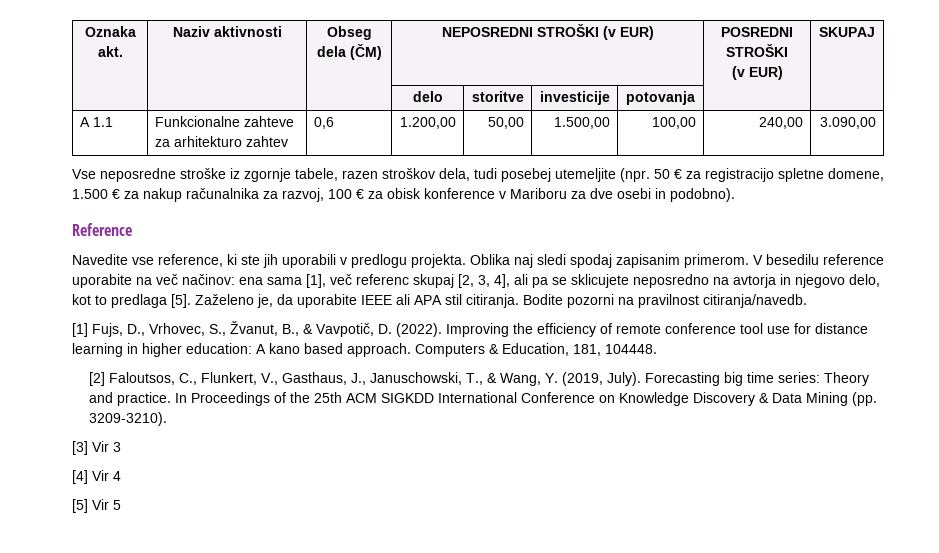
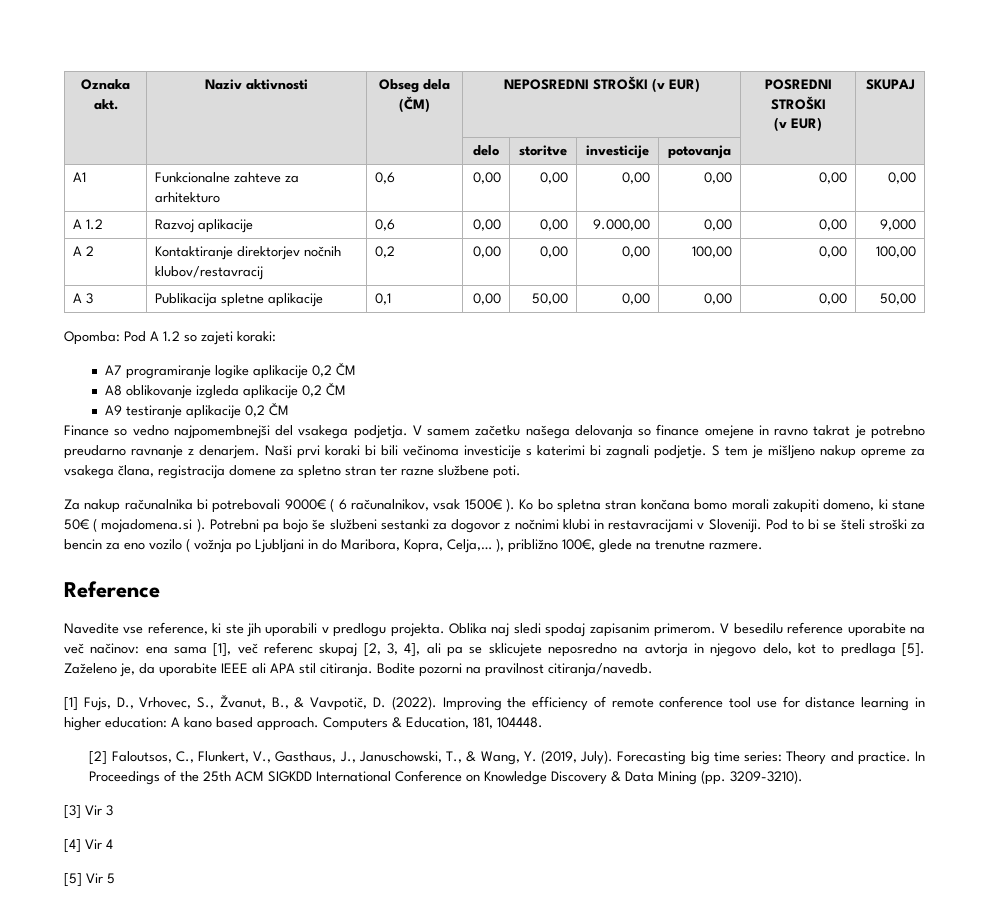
[79,117,113,127] A 1.1 -> [73,172,87,182] A1
[245,136,288,147] [313,117,334,129] [400,117,457,129] [488,117,525,129] [554,117,611,129] [652,117,697,129] [759,117,804,129] [820,117,877,129] [72,168,884,182] [72,188,735,202] zahtev | 0,6 | 1.200,00 | 50,00 | 1.500,00 | 100,00 | 240,00 | 3.090,00 // Vse neposredne stroške iz zgornje tabele, razen stroškov dela, tudi posebej utemeljite (npr. 50 € za registracijo spletne domene, 1.500 € za nakup računalnika za razvoj, 100 € za obisk konference v Mariboru za dve osebi in podobno). -> [375,172,396,184] [472,172,501,184] [539,172,568,184] [621,172,650,184] [703,172,732,184] [818,172,847,184] [887,172,916,184] [73,219,104,230] [155,219,254,233] [375,219,396,231] [472,219,501,231] [539,219,568,231] [592,219,650,231] [703,219,732,231] [818,219,847,231] [879,219,916,231] [73,246,95,256] [155,246,342,260] [155,266,264,280] [375,246,396,258] [472,246,501,258] [539,246,568,258] [621,246,650,258] [691,246,732,258] [818,246,847,258] [875,246,916,258] [73,293,94,304] [155,293,324,307] [375,293,392,305] [472,293,501,305] [531,293,568,305] [621,293,650,305] [703,293,732,305] [818,293,847,305] [879,293,916,305] [64,331,276,345] [105,363,357,379] [105,383,347,399] [105,403,290,419] [64,424,926,439] [64,445,925,459] [64,465,521,479] [64,498,926,513] [64,518,926,533] [64,538,763,553] | 0,6 | 0,00 | 0,00 | 0,00 | 0,00 | 0,00 | 0,00 // A 1.2 | Razvoj aplikacije | 0,6 | 0,00 | 0,00 | 9.000,00 | 0,00 | 0,00 | 9,000 // A 2 | Kontaktiranje direktorjev nočnih klubov/restavracij | 0,2 | 0,00 | 0,00 | 0,00 | 100,00 | 0,00 | 100,00 // A 3 | Publikacija spletne aplikacije | 0,1 | 0,00 | 50,00 | 0,00 | 0,00 | 0,00 | 50,00 // Opomba: Pod A 1.2 so zajeti koraki: // A7 programiranje logike aplikacije 0,2 ČM // A8 oblikovanje izgleda aplikacije 0,2 ČM // A9 testiranje aplikacije 0,2 ČM // Finance so vedno najpomembnejši del vsakega podjetja. V samem začetku našega delovanja so finance omejene in ravno takrat je potrebno preudarno ravnanje z denarjem. Naši prvi koraki bi bili večinoma investicije s katerimi bi zagnali podjetje. S tem je mišljeno nakup opreme za vsakega člana, registracija domene za spletno stran ter razne službene poti. // Za nakup računalnika bi potrebovali 9000€ ( 6 računalnikov, vsak 1500€ ). Ko bo spletna stran končana bomo morali zakupiti domeno, ki stane 50€ ( mojadomena.si ). Potrebni pa bojo še službeni sestanki za dogovor z nočnimi klubi in restavracijami v Sloveniji. Pod to bi se šteli stroški za bencin za eno vozilo ( vožnja po Ljubljani in do Maribora, Kopra, Celja,… ), približno 100€, glede na trenutne razmere.

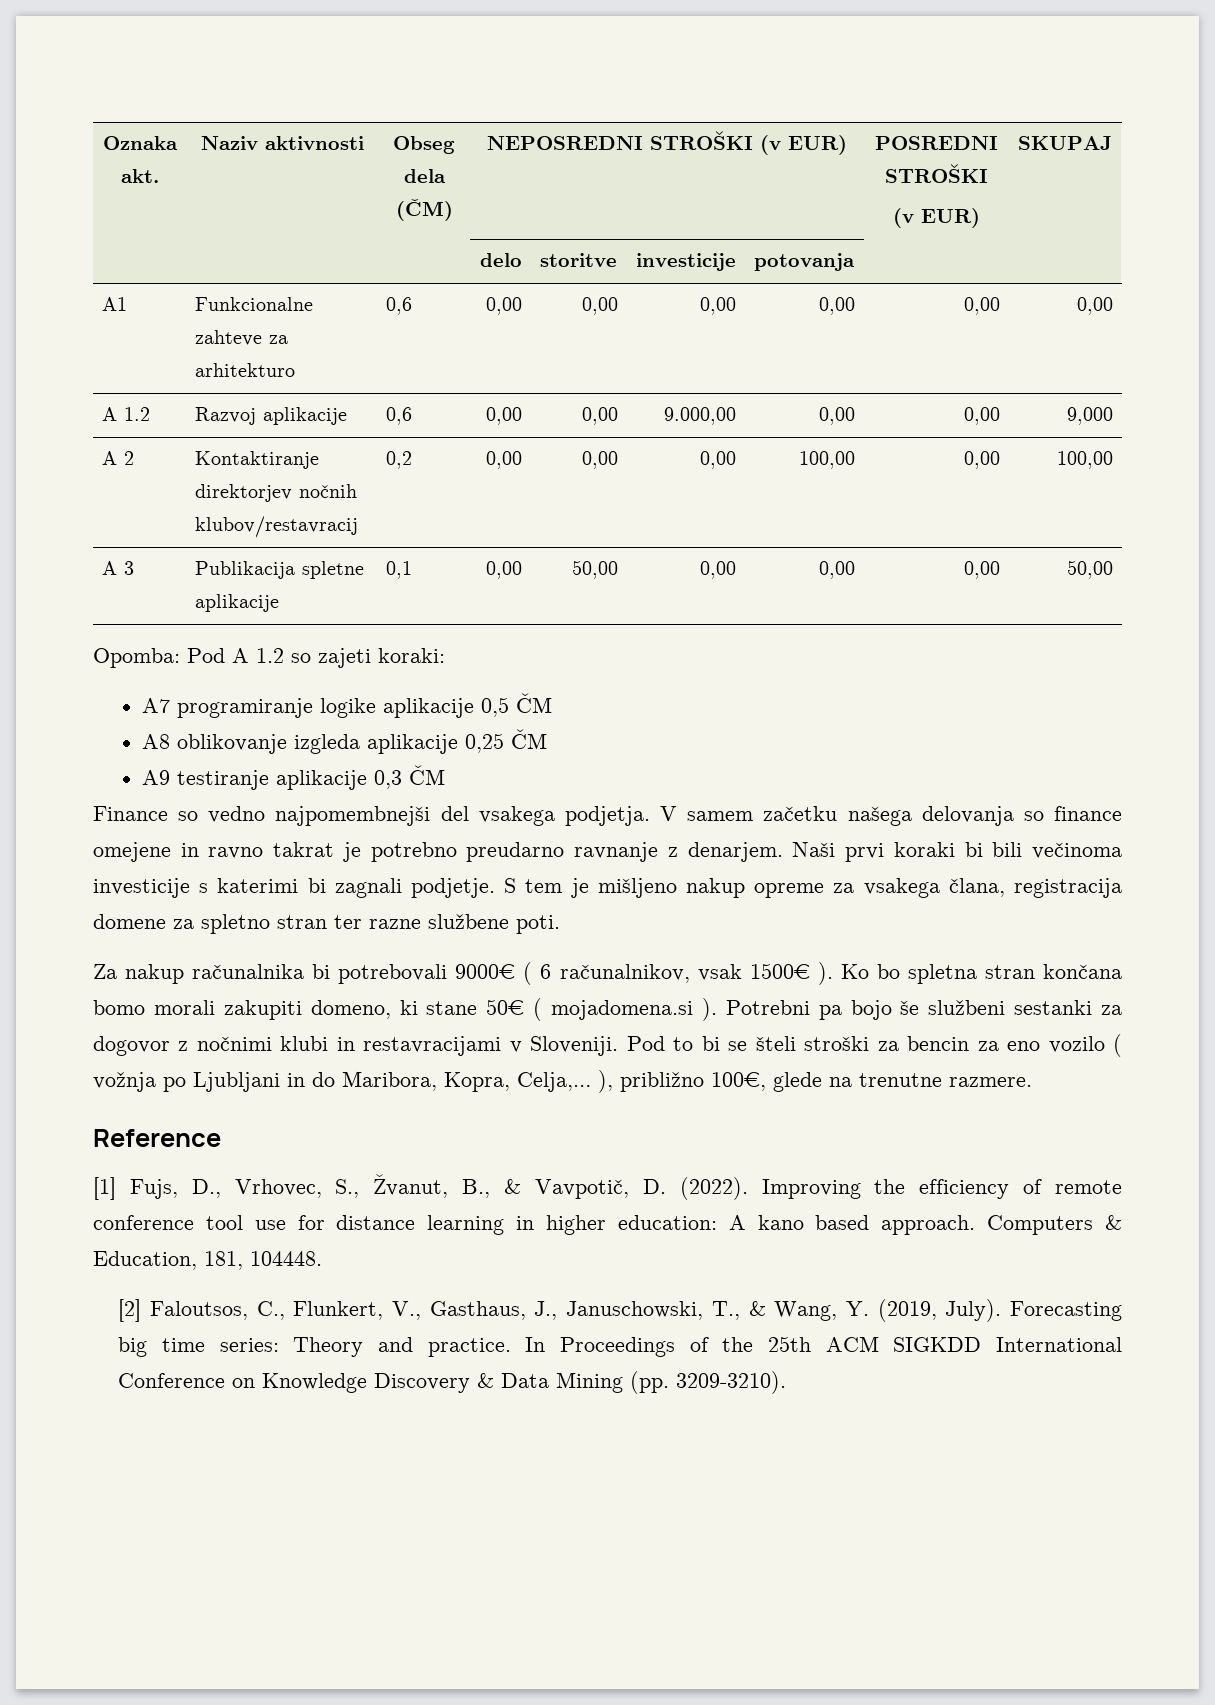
[312,365,333,377] 0,2 -> [480,697,509,717] 0,5
[302,385,323,397] 0,2 -> [464,733,504,753] 0,25
[245,405,266,417] 0,2 -> [373,770,402,789] 0,3
[64,622,925,637] [64,642,926,657] [64,663,653,677] // Navedite vse reference, ki ste jih uporabili v predlogu projekta. Oblika naj sledi spodaj zapisanim primerom. V besedilu reference uporabite na več načinov: ena sama [1], več referenc skupaj [2, 3, 4], ali pa se sklicujete neposredno na avtorja in njegovo delo, kot to predlaga [5]. Zaželeno je, da uporabite IEEE ali APA stil citiranja. Bodite pozorni na pravilnost citiranja/navedb. -> (221, 1138) none
[64,805,113,819] [64,839,113,853] [64,873,115,887] // [3] Vir 3 // [4] Vir 4 // [5] Vir 5 -> (787, 1382) none

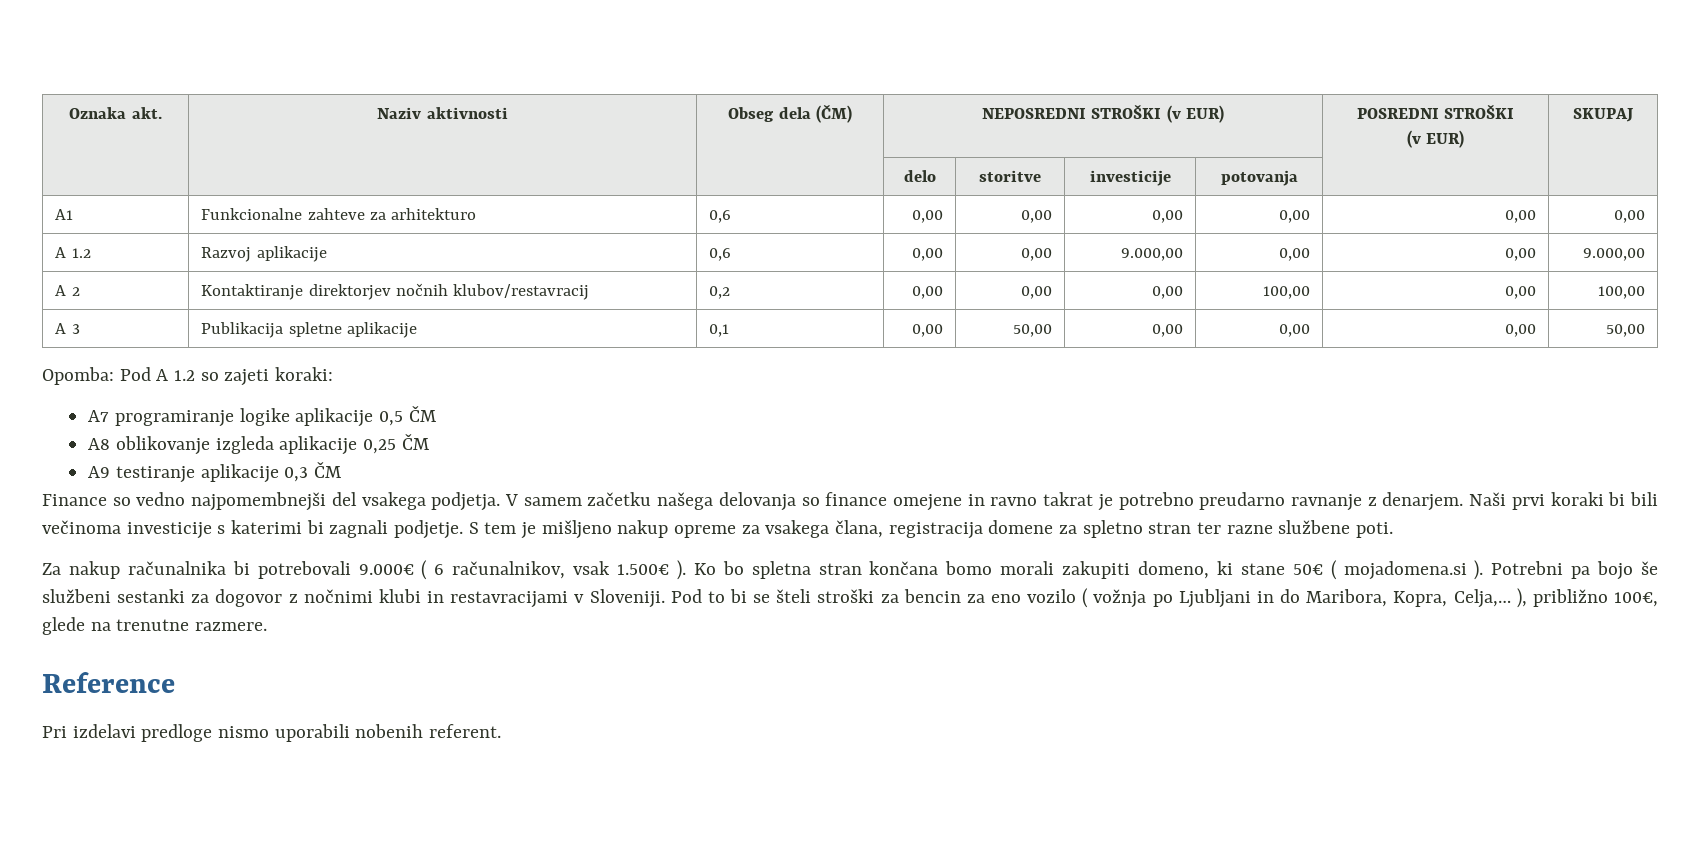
[1067,407,1114,425] 9,000 -> [1582,248,1645,261] 9.000,00
[455,964,516,979] 9000€ -> [358,564,414,575] 9.000€
[749,963,810,979] 1500€ -> [616,564,669,575] 1.500€
[93,1174,1122,1200] [93,1215,1123,1235] [93,1251,322,1270] [118,1299,1122,1322] [118,1336,1122,1357] [118,1371,787,1394] [1] Fujs, D., Vrhovec, S., Žvanut, B., & Vavpotič, D. (2022). Improving the efficiency of remote conference tool use for distance learning in higher education: A kano based approach. Computers & Education, 181, 104448. // [2] Faloutsos, C., Flunkert, V., Gasthaus, J., Januschowski, T., & Wang, Y. (2019, July). Forecasting big time series: Theory and practice. In Proceedings of the 25th ACM SIGKDD International Conference on Knowledge Discovery & Data Mining (pp. 3209-3210). -> [42,724,502,742] Pri izdelavi predloge nismo uporabili nobenih referent.

